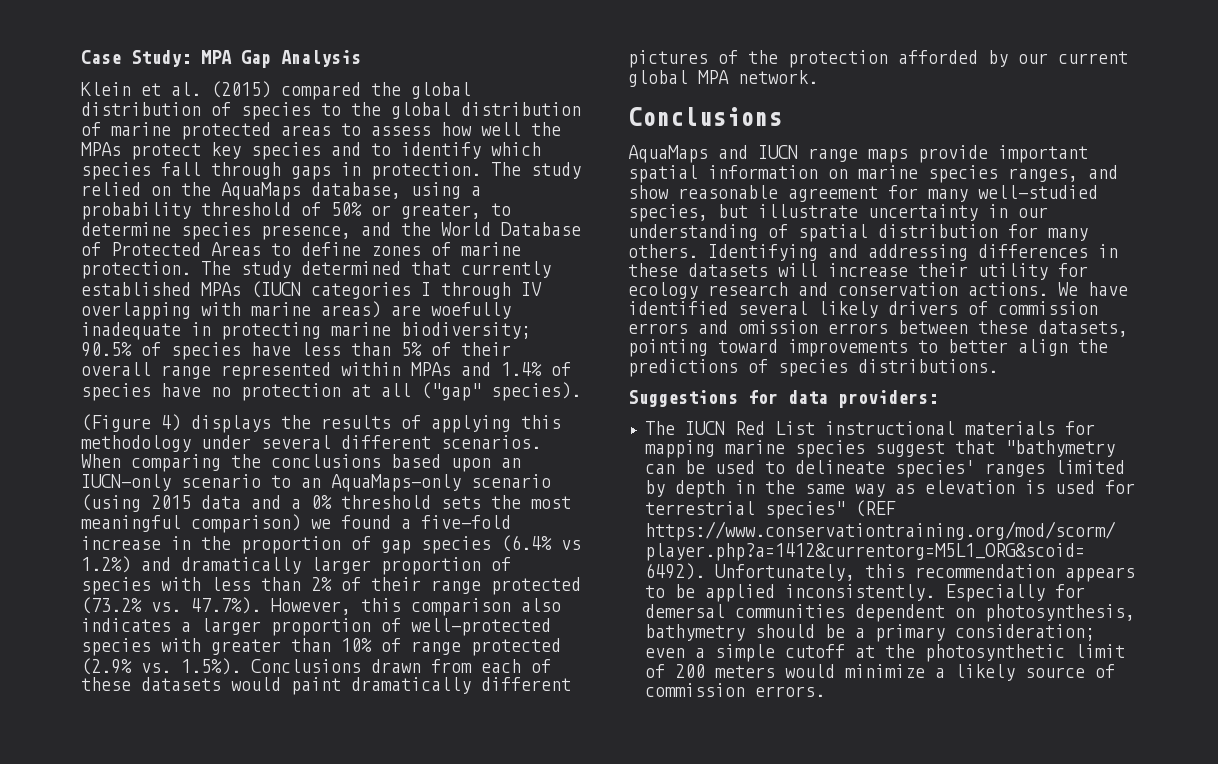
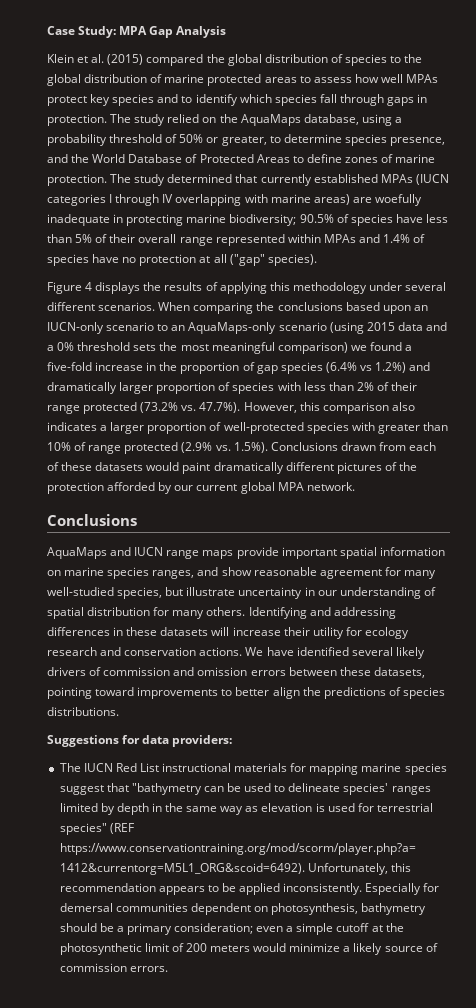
[531,122,561,136] the -> (403, 78) none
[81,414,181,432] (Figure 4) -> [47,282,93,294] Figure 4
[628,323,688,334] errors -> (171, 671) none

